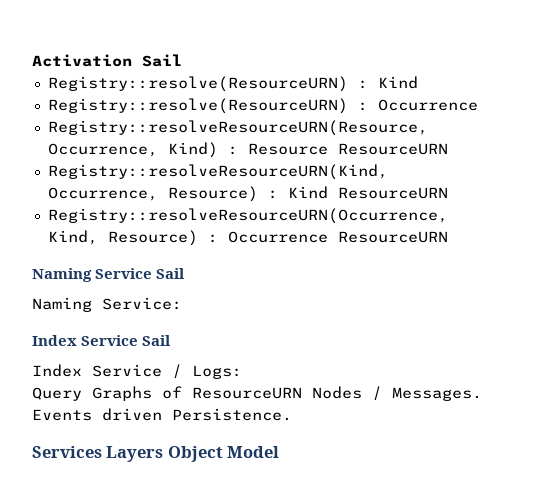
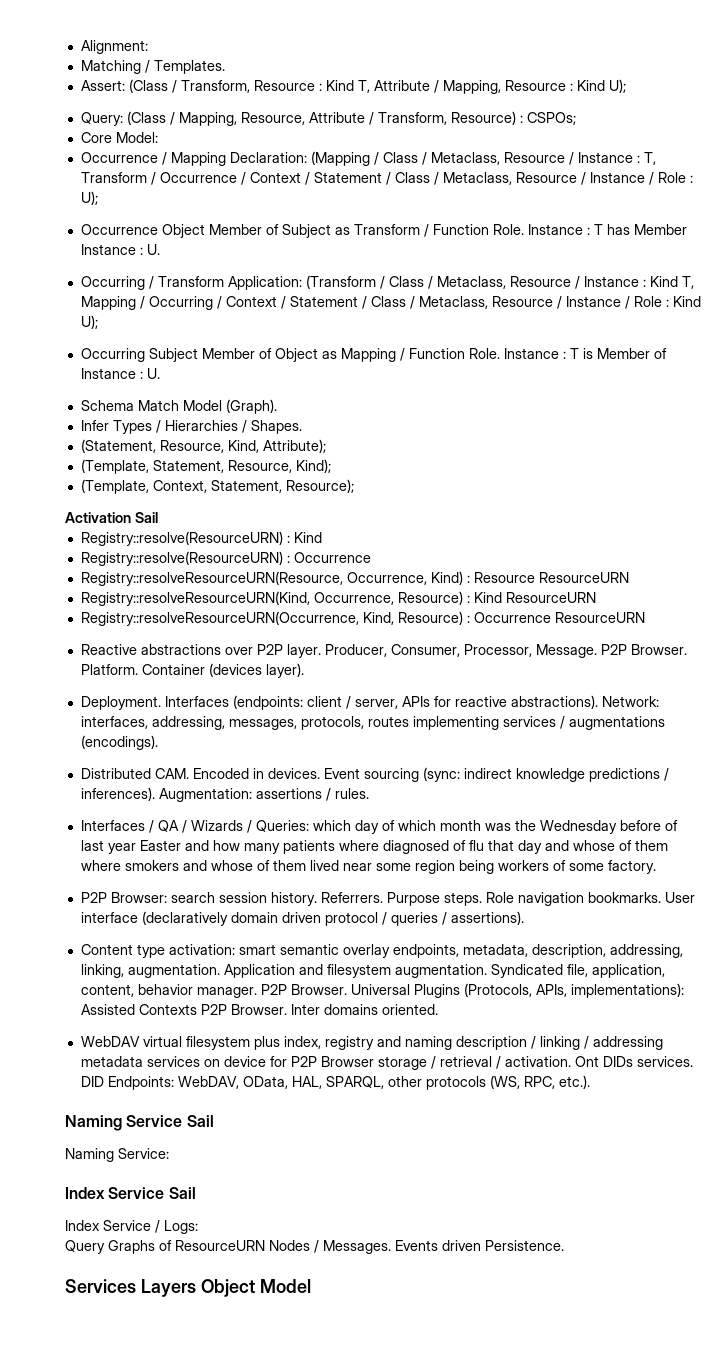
(32, 60) none -> [80,40,148,54] [80,60,225,74] [80,79,626,94] [80,111,576,126] [80,132,158,143] [80,151,656,166] [80,172,693,185] [80,191,98,205] [80,224,687,238] [80,244,160,255] [80,275,694,290] [80,296,701,310] [80,315,98,329] [80,348,667,362] [80,368,160,379] [80,399,277,414] [80,420,302,434] [80,439,326,453] [80,459,331,474] [80,479,354,494] Alignment: // Matching / Templates. // Assert: (Class / Transform, Resource : Kind T, Attribute / Mapping, Resource : Kind U); // Query: (Class / Mapping, Resource, Attribute / Transform, Resource) : CSPOs; // Core Model: // Occurrence / Mapping Declaration: (Mapping / Class / Metaclass, Resource / Instance : T, Transform / Occurrence / Context / Statement / Class / Metaclass, Resource / Instance / Role : U); // Occurrence Object Member of Subject as Transform / Function Role. Instance : T has Member Instance : U. // Occurring / Transform Application: (Transform / Class / Metaclass, Resource / Instance : Kind T, Mapping / Occurring / Context / Statement / Class / Metaclass, Resource / Instance / Role : Kind U); // Occurring Subject Member of Object as Mapping / Function Role. Instance : T is Member of Instance : U. // Schema Match Model (Graph). // Infer Types / Hierarchies / Shapes. // (Statement, Resource, Kind, Attribute); // (Template, Statement, Resource, Kind); // (Template, Context, Statement, Resource); //
(448, 237) none -> [80,644,687,658] [80,663,304,678] [80,695,659,710] [80,716,665,730] [80,735,158,750] [80,767,669,782] [80,787,369,802] [80,820,678,834] [80,840,668,854] [80,860,656,874] [80,892,695,906] [80,911,524,926] [80,944,683,958] [80,964,665,978] [80,983,684,998] [80,1004,438,1015] [80,1036,663,1050] [80,1056,693,1070] [80,1075,590,1090] // Reactive abstractions over P2P layer. Producer, Consumer, Processor, Message. P2P Browser. Platform. Container (devices layer). // Deployment. Interfaces (endpoints: client / server, APIs for reactive abstractions). Network: interfaces, addressing, messages, protocols, routes implementing services / augmentations (encodings). // Distributed CAM. Encoded in devices. Event sourcing (sync: indirect knowledge predictions / inferences). Augmentation: assertions / rules. // Interfaces / QA / Wizards / Queries: which day of which month was the Wednesday before of last year Easter and how many patients where diagnosed of flu that day and whose of them where smokers and whose of them lived near some region being workers of some factory. // P2P Browser: search session history. Referrers. Purpose steps. Role navigation bookmarks. User interface (declaratively domain driven protocol / queries / assertions). // Content type activation: smart semantic overlay endpoints, metadata, description, addressing, linking, augmentation. Application and filesystem augmentation. Syndicated file, application, content, behavior manager. P2P Browser. Universal Plugins (Protocols, APIs, implementations): Assisted Contexts P2P Browser. Inter domains oriented. // WebDAV virtual filesystem plus index, registry and naming description / linking / addressing metadata services on device for P2P Browser storage / retrieval / activation. Ont DIDs services. DID Endpoints: WebDAV, OData, HAL, SPARQL, other protocols (WS, RPC, etc.).

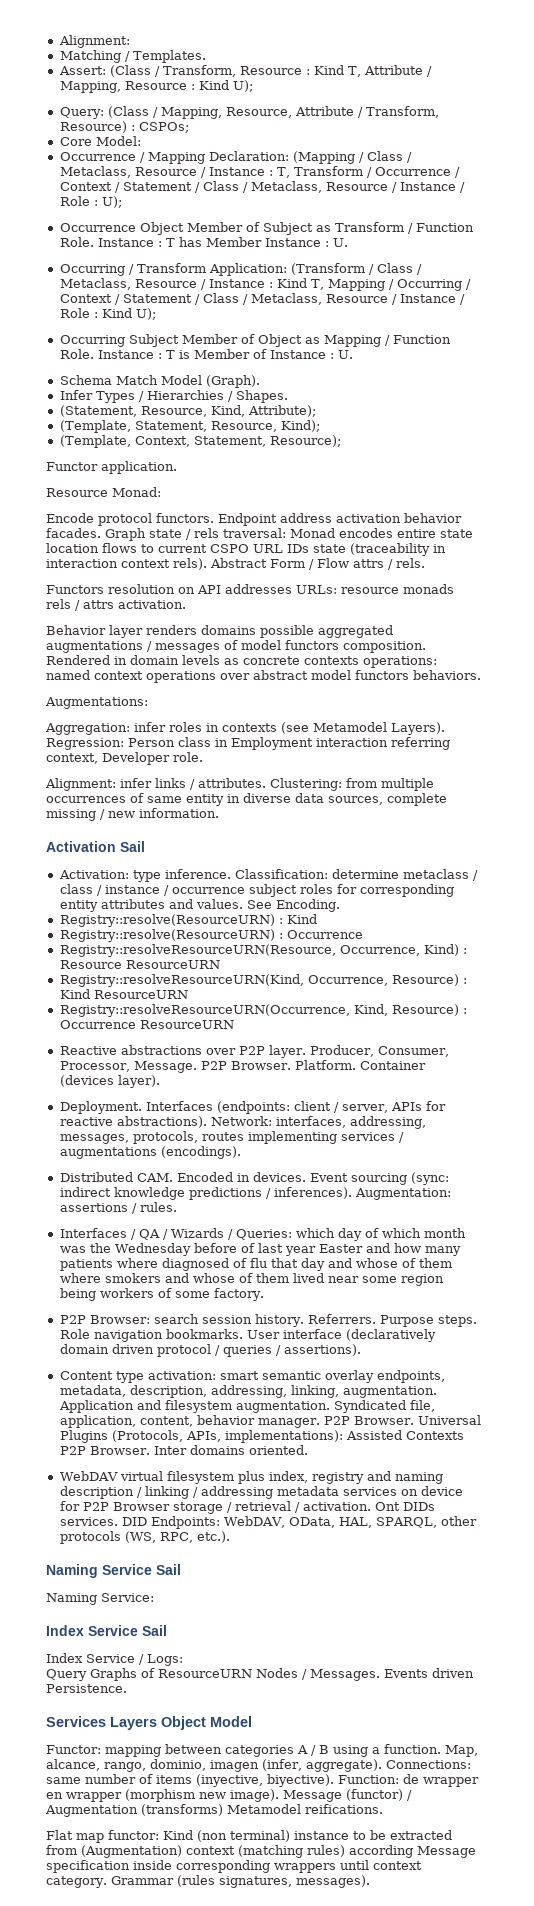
[65,512,158,523] Activation Sail -> [46,461,177,474] [46,487,161,497] [46,513,462,526] [46,528,473,541] [46,543,446,556] [46,558,425,570] [46,584,454,594] [46,599,186,611] [46,625,393,638] [46,640,426,653] [46,655,437,668] [46,670,481,683] [45,697,148,709] [45,722,445,735] [46,737,450,750] [46,752,203,765] [45,778,434,791] [46,793,447,806] [46,808,219,821] [46,841,145,852] [58,869,478,882] [59,884,454,897] [59,899,340,912] Functor application. // Resource Monad: // Encode protocol functors. Endpoint address activation behavior facades. Graph state / rels traversal: Monad encodes entire state location flows to current CSPO URL IDs state (traceability in interaction context rels). Abstract Form / Flow attrs / rels. // Functors resolution on API addresses URLs: resource monads rels / attrs activation. // Behavior layer renders domains possible aggregated augmentations / messages of model functors composition. Rendered in domain levels as concrete contexts operations: named context operations over abstract model functors behaviors. // Augmentations: // Aggregation: infer roles in contexts (see Metamodel Layers). Regression: Person class in Employment interaction referring context, Developer role. // Alignment: infer links / attributes. Clustering: from multiple occurrences of same entity in diverse data sources, complete missing / new information. // Activation Sail // Activation: type inference. Classification: determine metaclass / class / instance / occurrence subject roles for corresponding entity attributes and values. See Encoding.
(311, 1286) none -> [46,1744,478,1757] [46,1759,471,1772] [46,1774,479,1787] [46,1789,412,1802] [45,1804,383,1817] [46,1830,452,1843] [46,1845,476,1858] [46,1860,422,1873] [46,1875,370,1888] // Functor: mapping between categories A / B using a function. Map, alcance, rango, dominio, imagen (infer, aggregate). Connections: same number of items (inyective, biyective). Function: de wrapper en wrapper (morphism new image). Message (functor) / Augmentation (transforms) Metamodel reifications. // Flat map functor: Kind (non terminal) instance to be extracted from (Augmentation) context (matching rules) according Message specification inside corresponding wrappers until context category. Grammar (rules signatures, messages).

